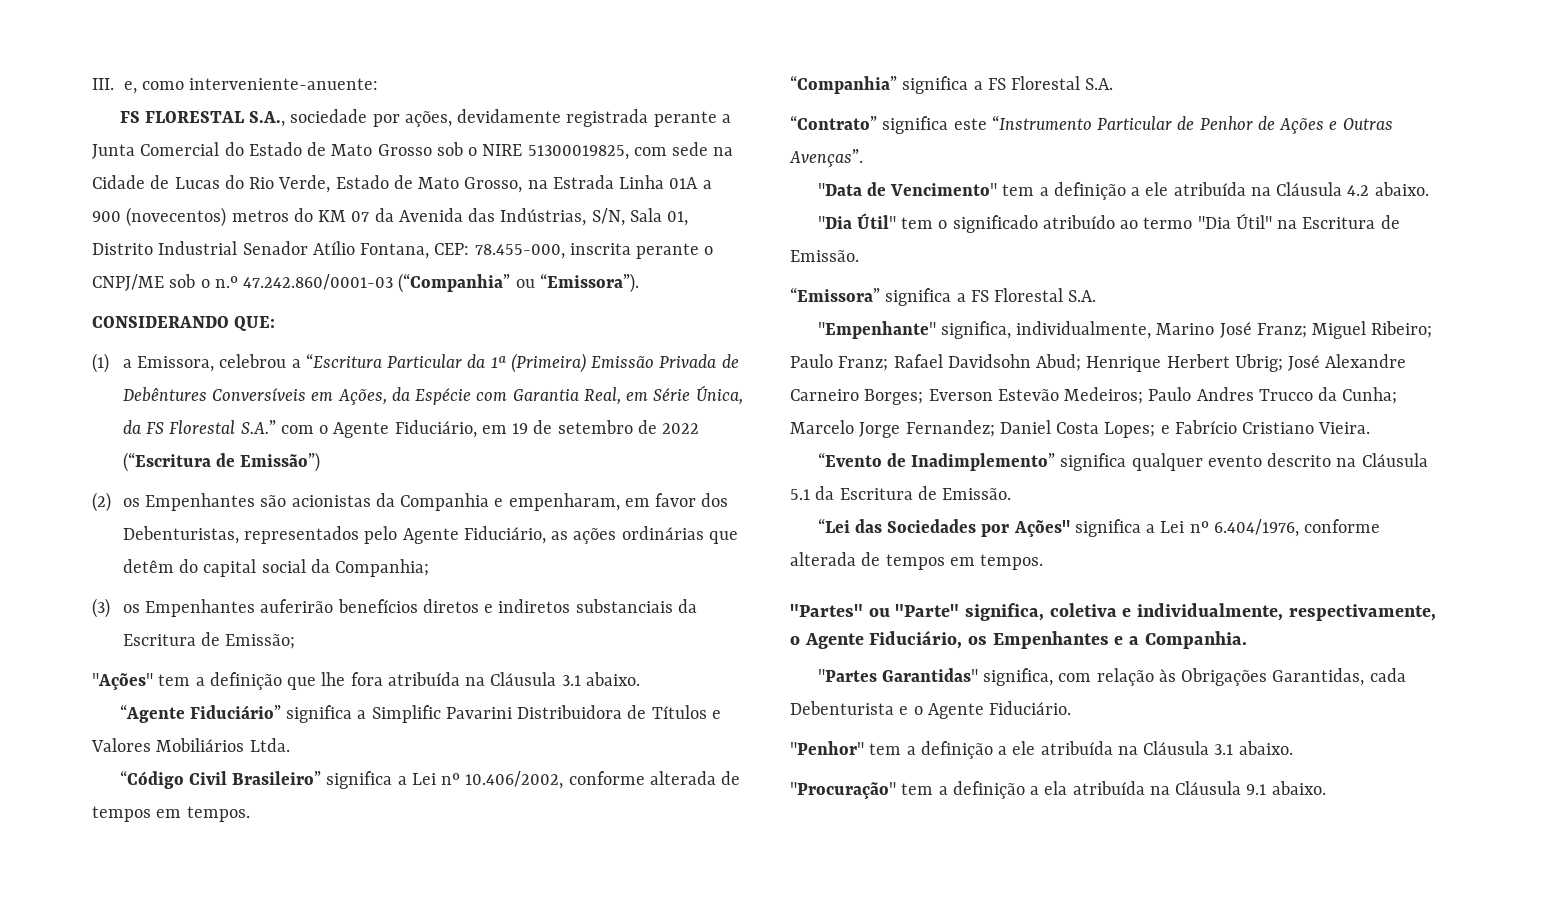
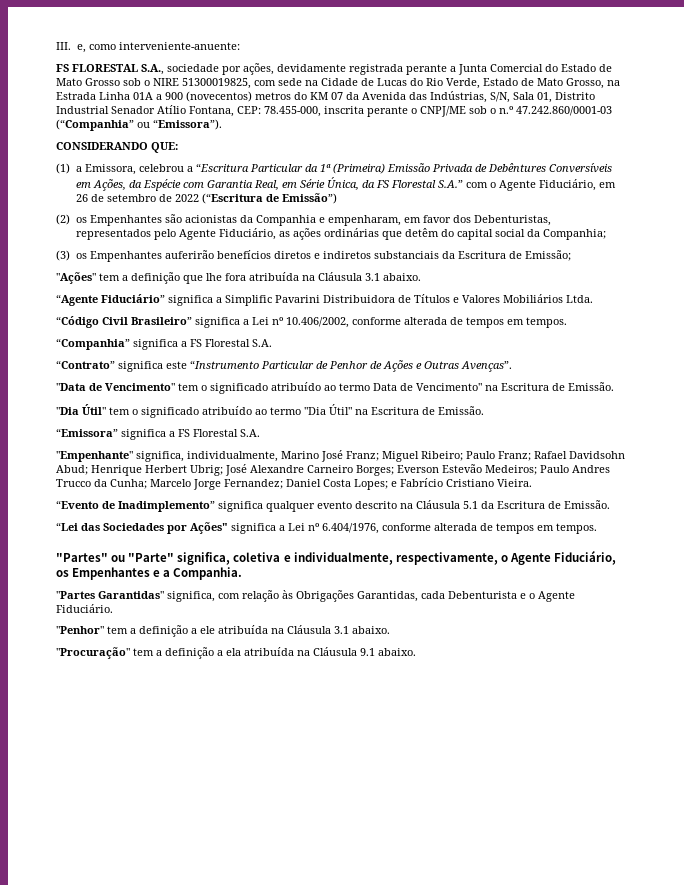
[512,423,529,434] 19 -> [75,194,88,202] 26
[1039,182,1429,200] a definição a ele atribuída na Cláusula 4.2 abaixo. -> [201,382,614,394] o significado atribuído ao termo Data de Vencimento" na Escritura de Emissão.

